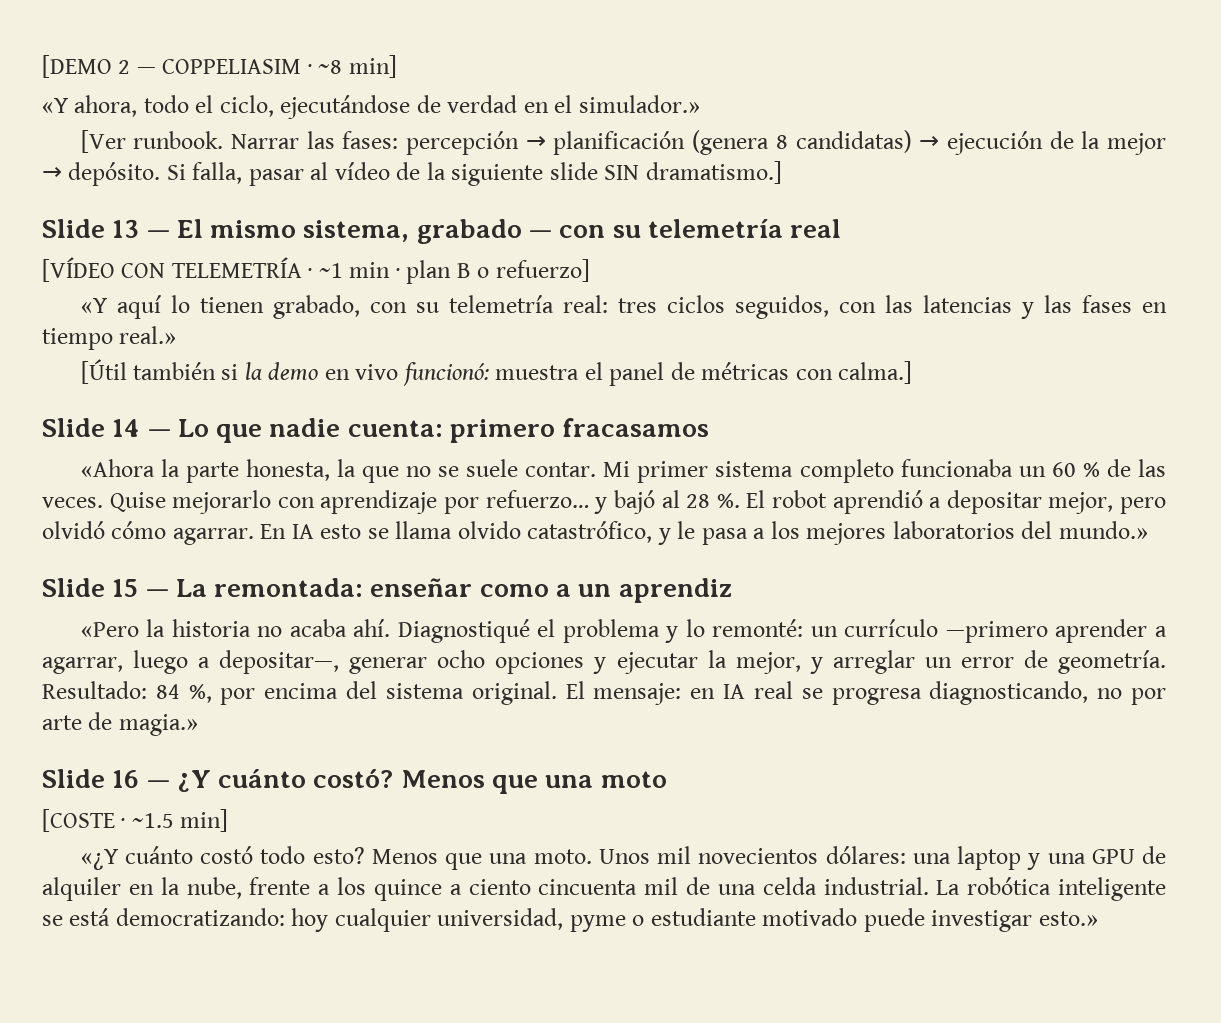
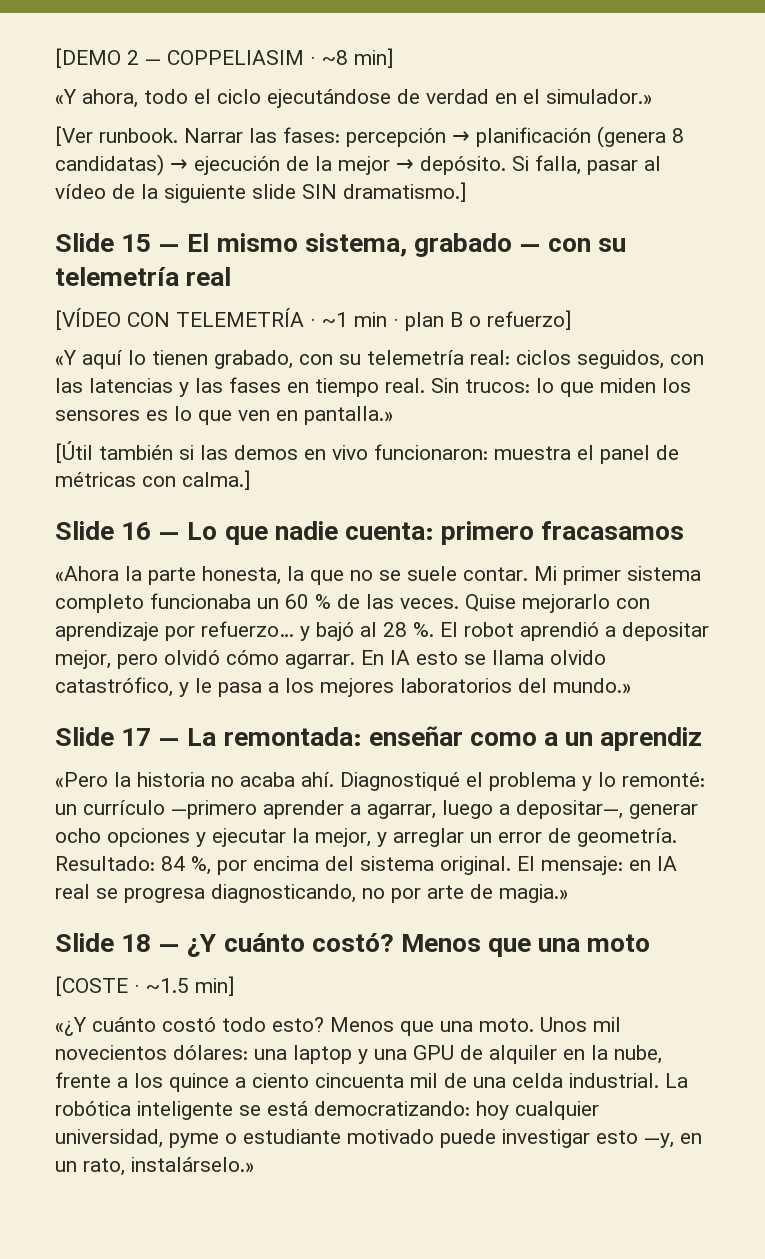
[219,95,274,117] ciclo, -> [217,89,261,104] ciclo
[112,219,140,238] 13 -> [121,234,152,252] 15
[617,298,657,313] tres -> (510, 357) none
[119,326,177,344] real.» -> [385,378,691,397] [55,406,393,425] real. Sin trucos: lo que miden los sensores es lo que ven en pantalla.»
[244,362,319,380] la demo -> [200,445,298,460] las demos
[402,362,489,386] funcionó: -> [374,444,488,460] funcionaron:
[112,419,141,437] 14 -> [121,522,152,540] 16
[112,579,139,597] 15 -> [121,728,152,746] 17
[112,770,140,788] 16 -> [121,934,152,952] 18
[1038,911,1098,926] esto.» -> [596,1130,702,1148] [55,1157,254,1176] esto —y, en un rato, instalárselo.»

